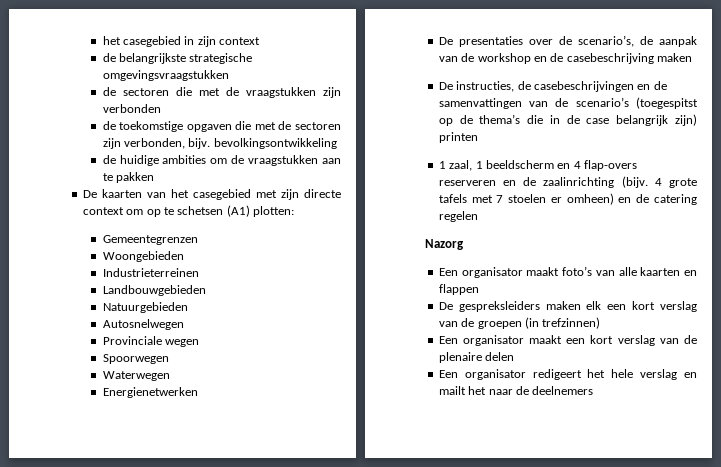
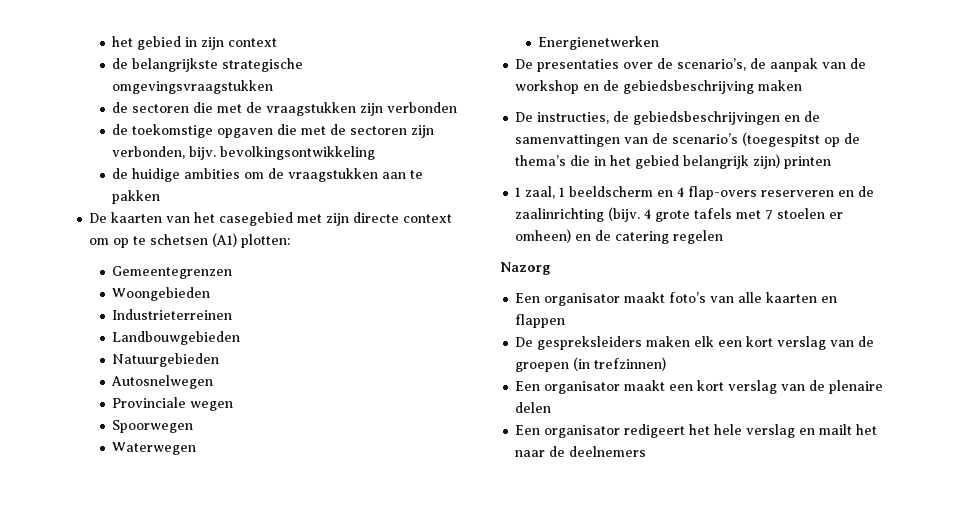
[102,36,182,47] het casegebied -> [112,36,182,50] het gebied
[566,53,654,64] casebeschrijving -> [623,80,755,94] gebiedsbeschrijving
[533,81,634,92] casebeschrijvingen -> [633,111,781,125] gebiedsbeschrijvingen
[566,115,610,124] de case -> [610,155,680,169] het gebied

